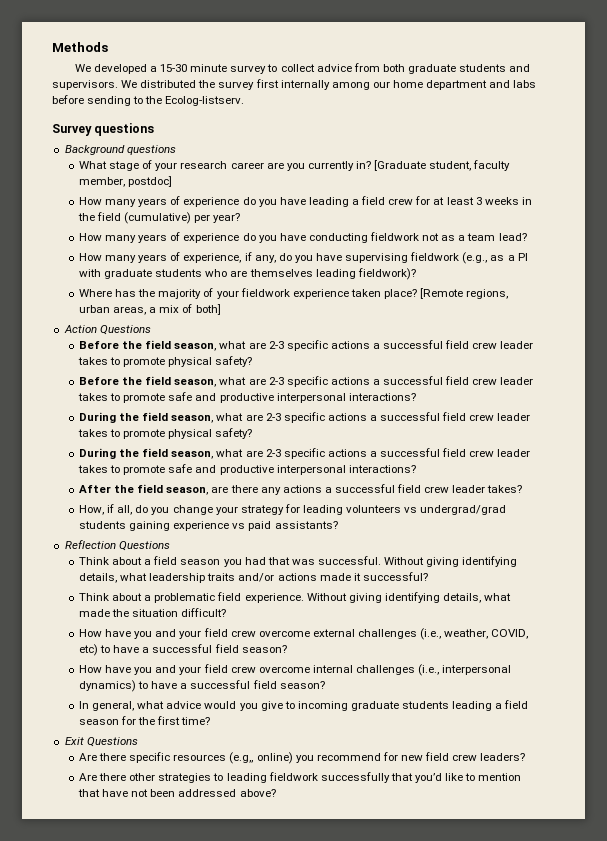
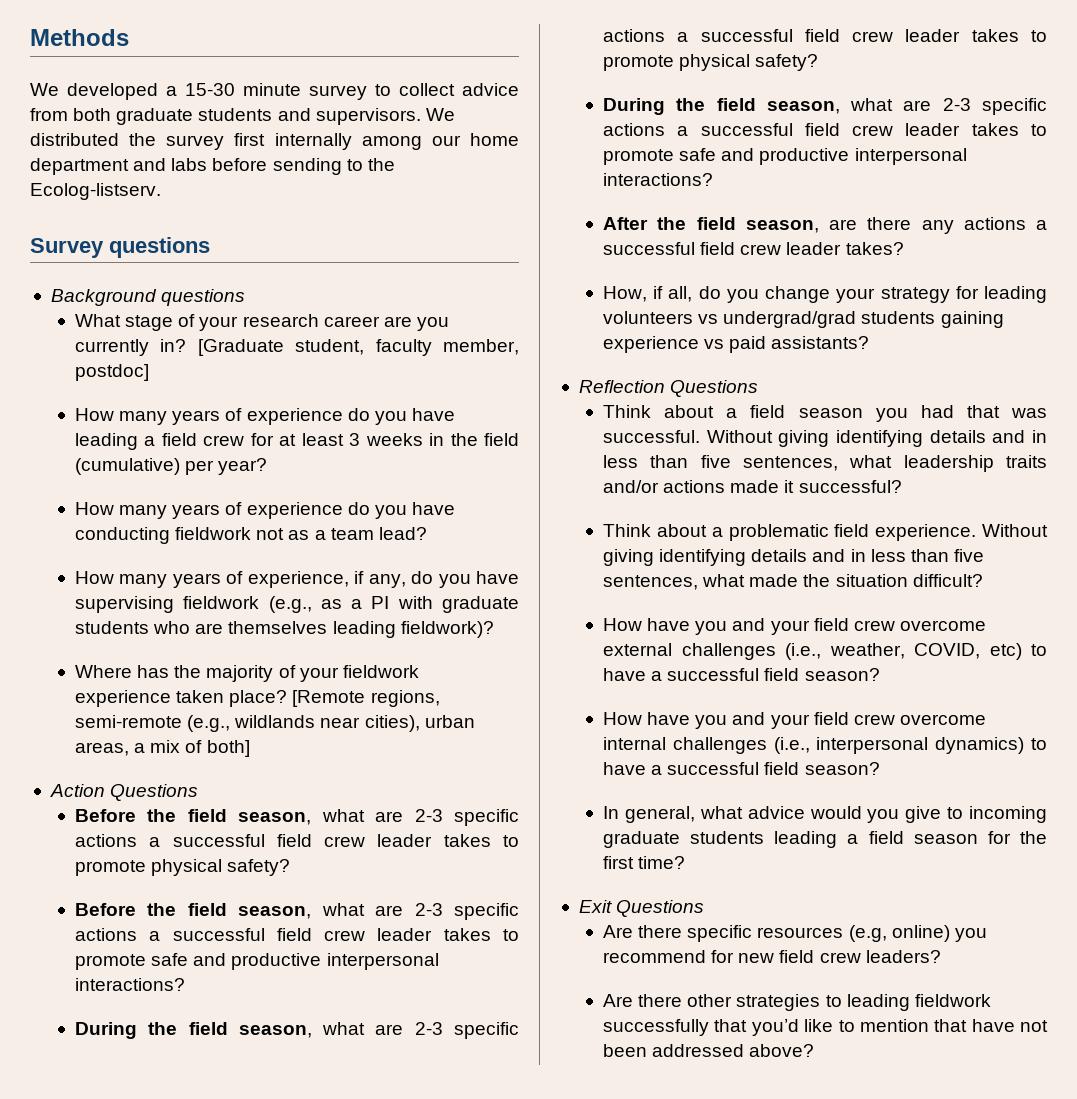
(509, 294) none -> [75,715,420,732] semi-remote (e.g., wildlands near cities),
[79,573,118,583] details, -> [929,430,1047,443] [603,455,839,471] details and in less than five sentences,
[442,593,481,603] details, -> [751,549,984,562] [603,575,699,590] details and in less than five sentences,
[229,752,254,764] (e.g,, -> [848,925,887,942] (e.g,

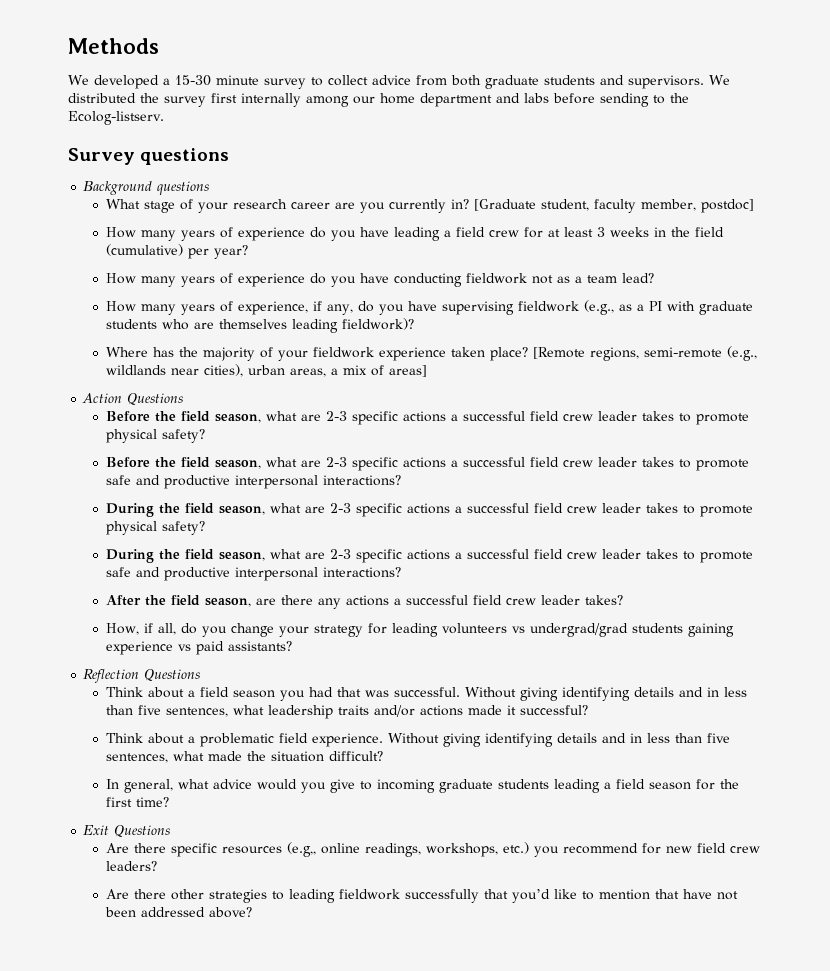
[206,740,250,757] both] -> [388,365,427,377] areas]
[603,618,986,635] [603,643,1047,660] [603,668,880,681] [603,712,986,729] [603,737,1047,754] [603,762,880,775] // How have you and your field crew overcome external challenges (i.e., weather, COVID, etc) to have a successful field season? // How have you and your field crew overcome internal challenges (i.e., interpersonal dynamics) to have a successful field season? -> (383, 756) none
[848,925,950,942] (e.g, online) -> [286,842,529,857] (e.g,, online readings, workshops, etc.)

